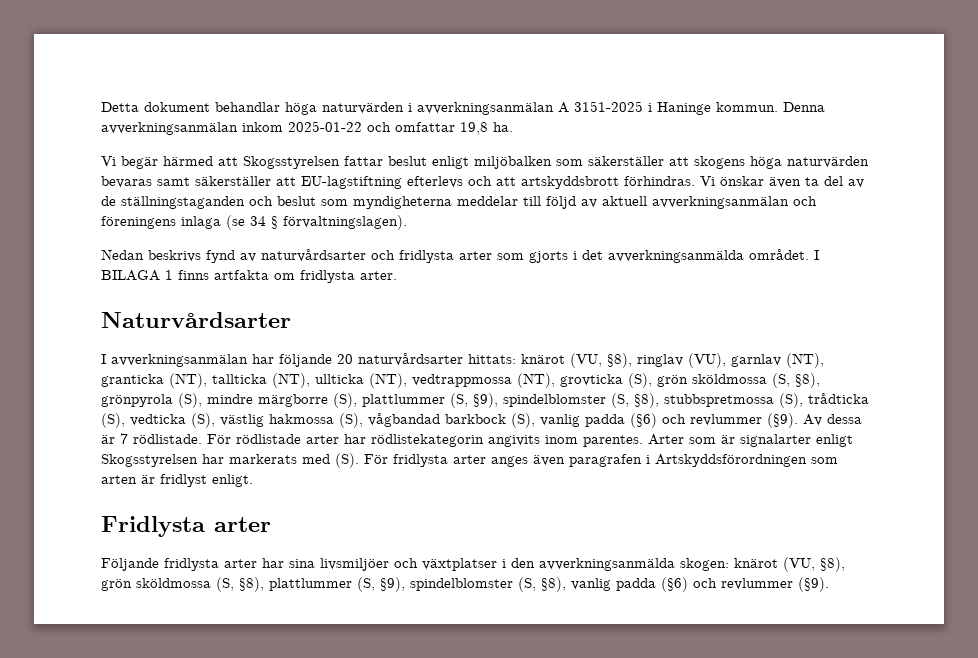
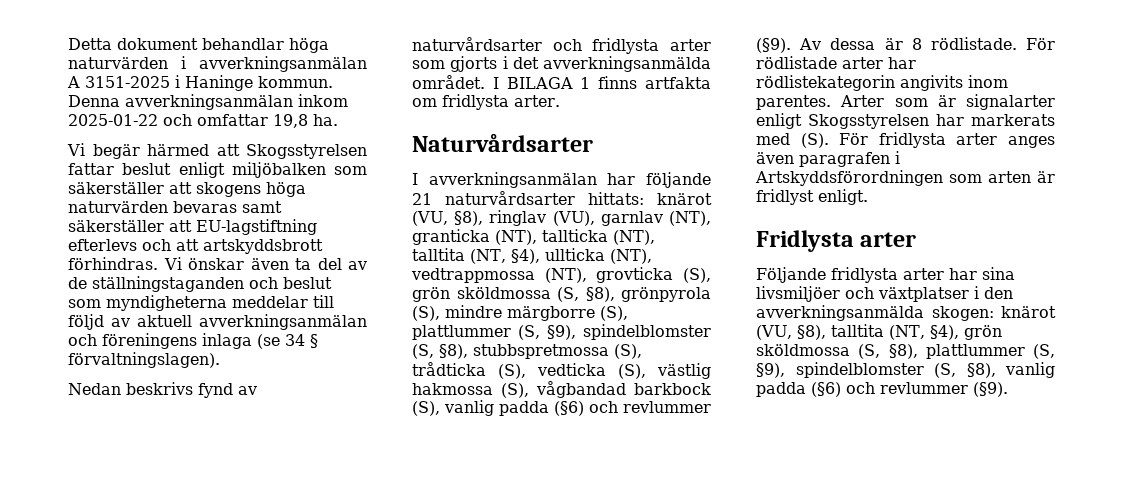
[337,354,353,364] 20 -> [412,193,432,205] 21
(310, 380) none -> [412,248,540,264] talltita (NT, §4),
[120,433,128,444] 7 -> [911,38,922,50] 8
(845, 564) none -> [830,324,959,340] talltita (NT, §4),

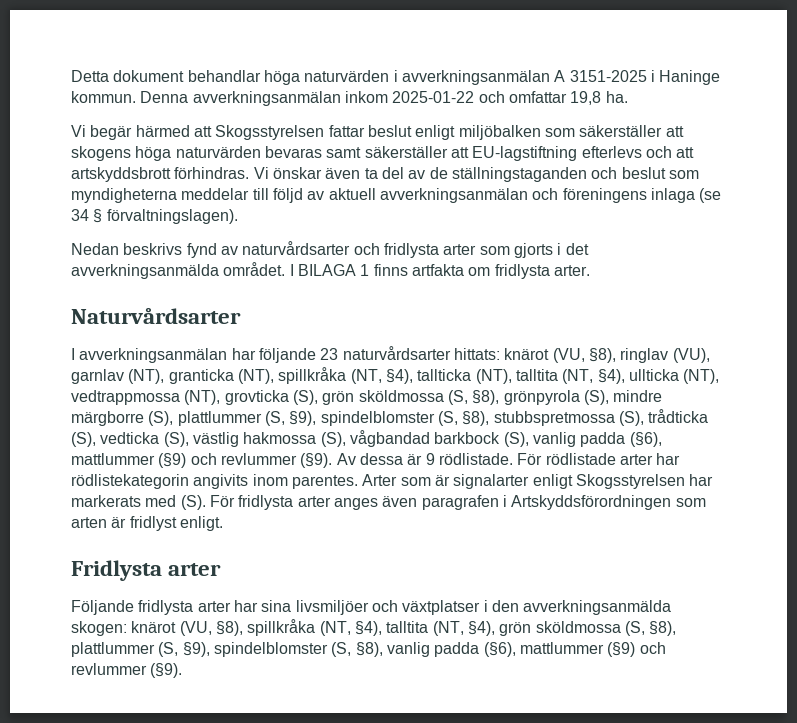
[412,193,432,205] 21 -> [320,348,339,360] 23
(537, 237) none -> [278,367,413,384] spillkråka (NT, §4),
[554,401,584,416] (§6) -> [629,432,662,447] [71,453,187,468] (§6), mattlummer (§9)
[911,38,922,50] 8 -> [425,453,435,465] 9
(826, 332) none -> [247,619,382,636] spillkråka (NT, §4),
[811,382,841,397] (§6) -> [483,642,636,657] (§6), mattlummer (§9)

